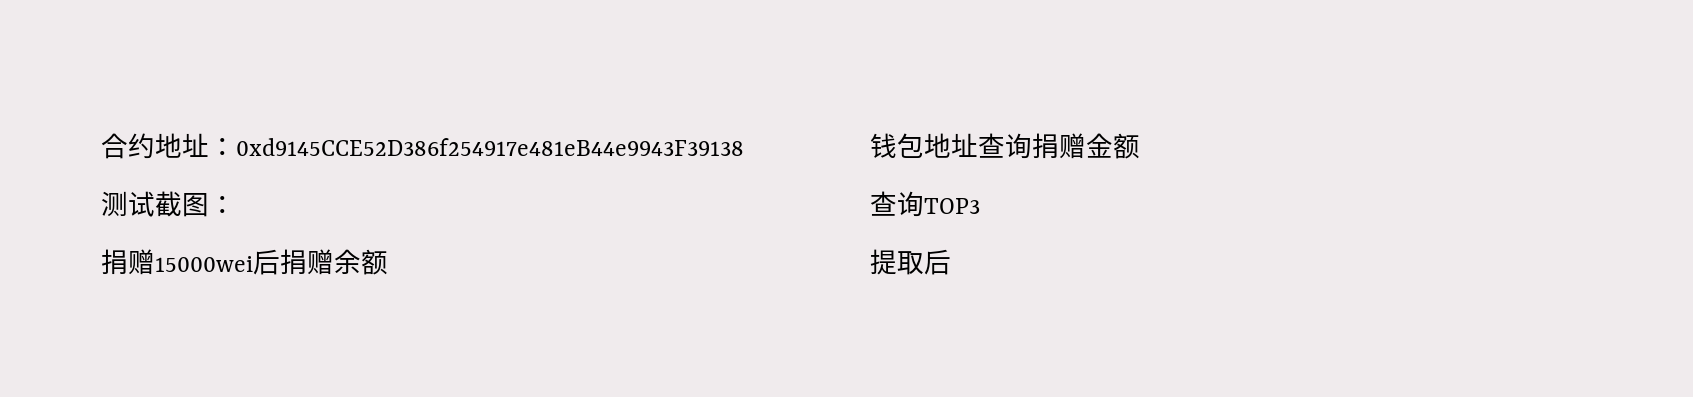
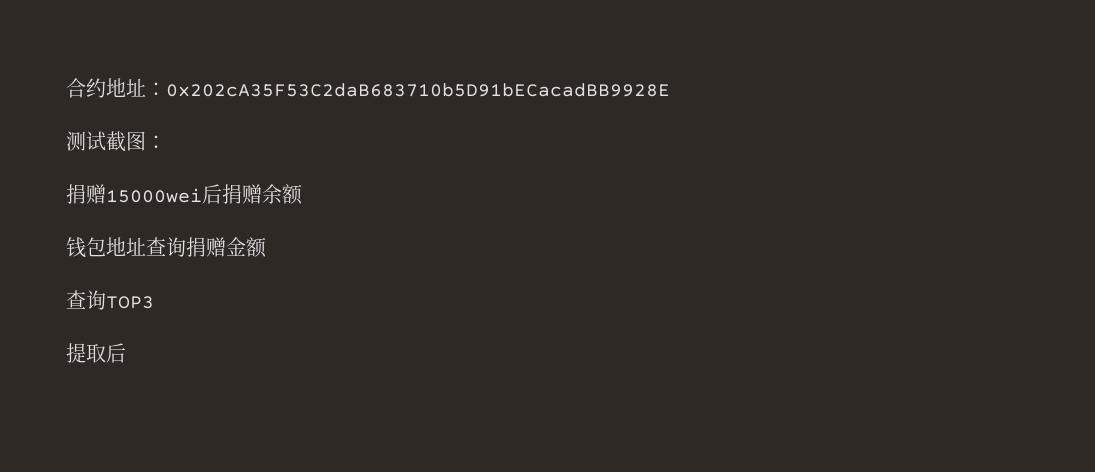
[236,138,744,156] 0xd9145CCE52D386f254917e481eB44e9943F39138 -> [166,83,670,97] 0x202cA35F53C2daB683710b5D91bECacadBB9928E

